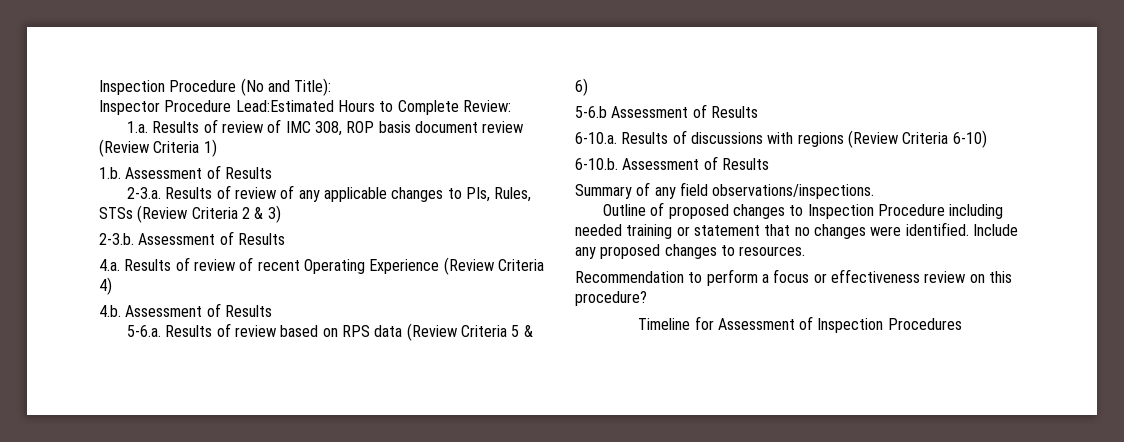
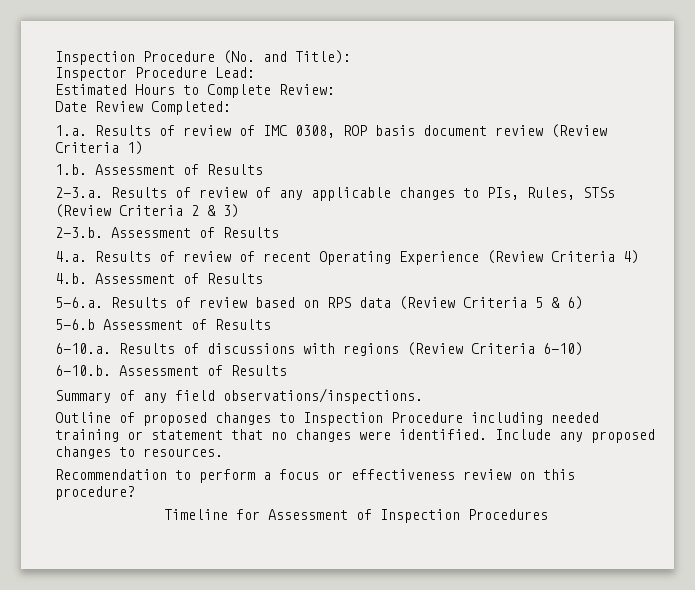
[99,78,264,96] Inspection Procedure (No -> [55,50,255,65] Inspection Procedure (No.
[235,100,334,112] Lead:Estimated -> [215,67,255,78] [55,84,127,95] Lead: // Estimated
(511, 106) none -> [55,101,231,115] // Date Review Completed:
[314,121,342,136] 308, -> [295,125,335,138] 0308,

